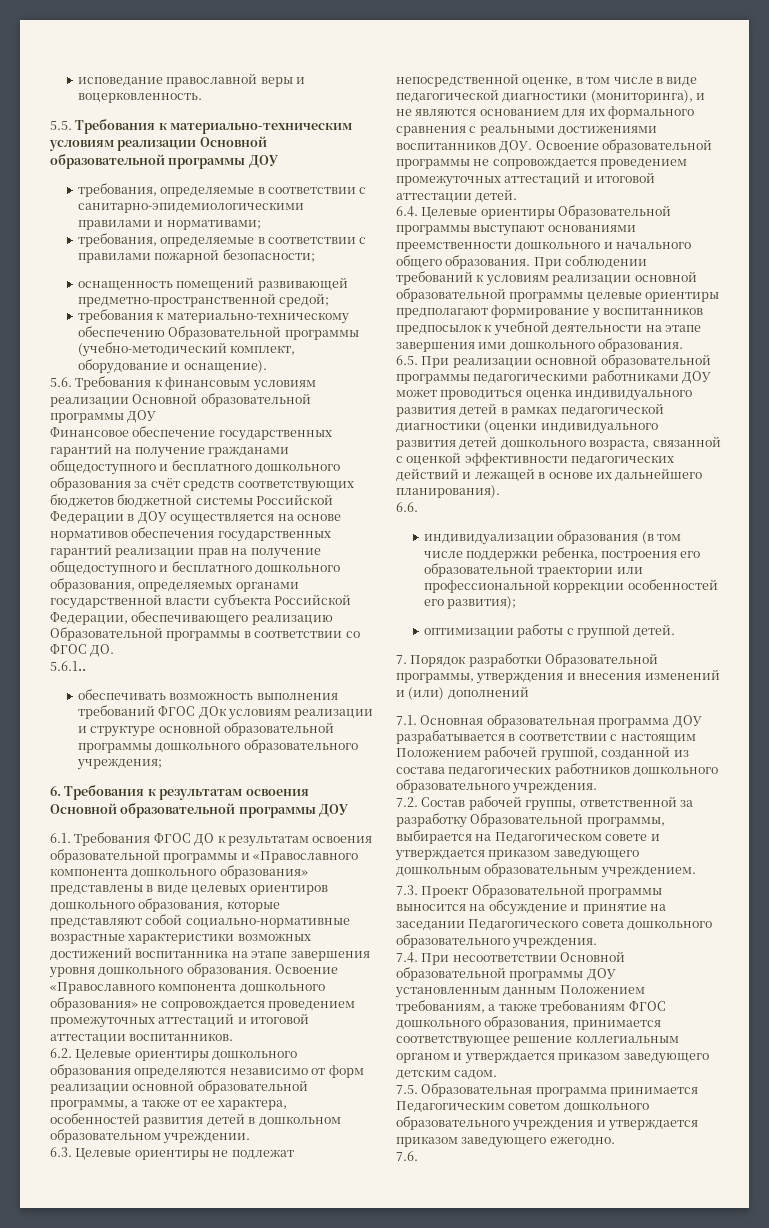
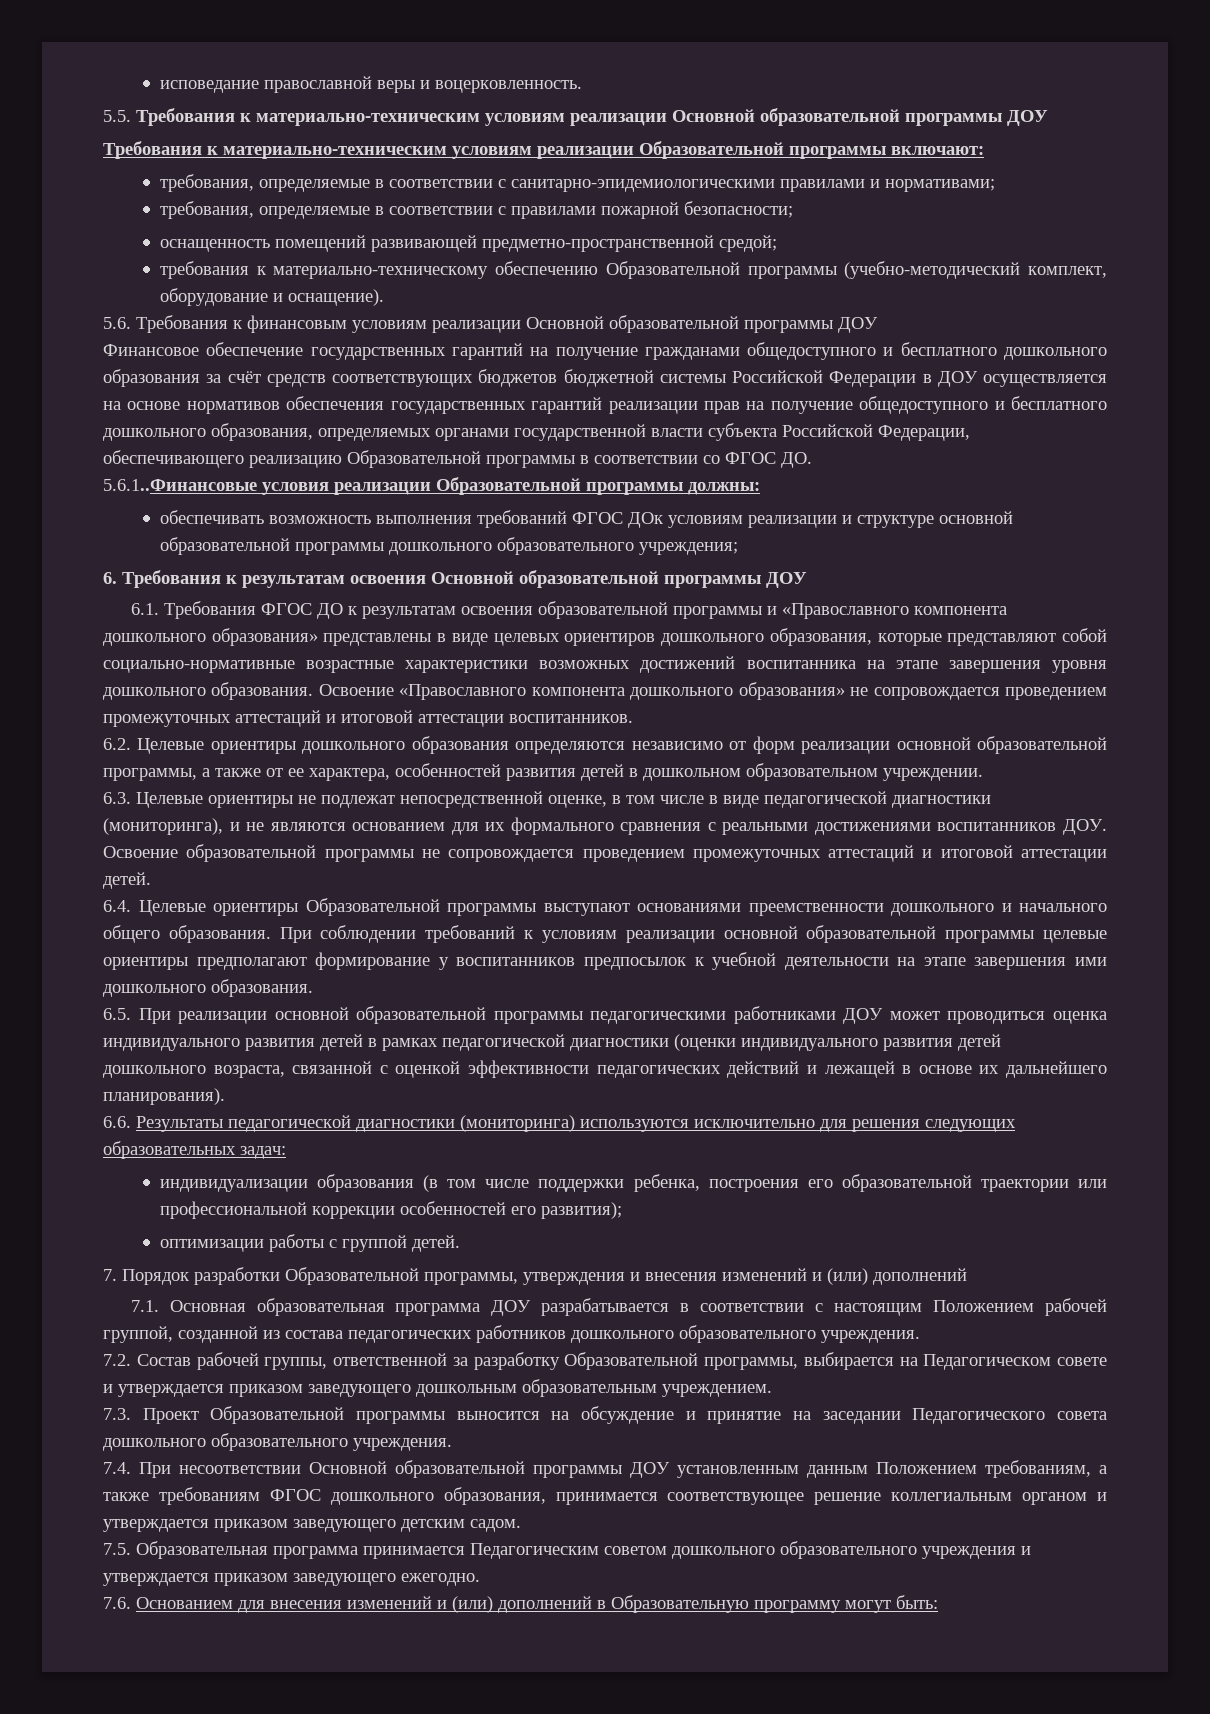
(279, 161) none -> [103,141,984,159] // Требования к материально-техническим условиям реализации Образовательной программы включают:
[50,661,86,671] 5.6.1.. -> [103,477,760,495] 5.6.1..Финансовые условия реализации Образовательной программы должны:
(418, 507) none -> [136,1115,1016,1132] [103,1141,286,1159] Результаты педагогической диагностики (мониторинга) используются исключительно для решения следующих образовательных задач:
(418, 1156) none -> [136,1595,938,1613] Основанием для внесения изменений и (или) дополнений в Образовательную программу могут быть:

